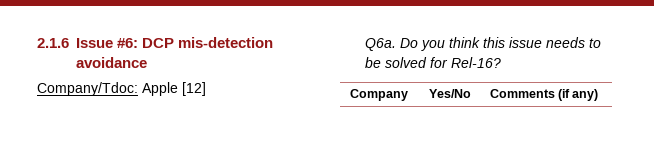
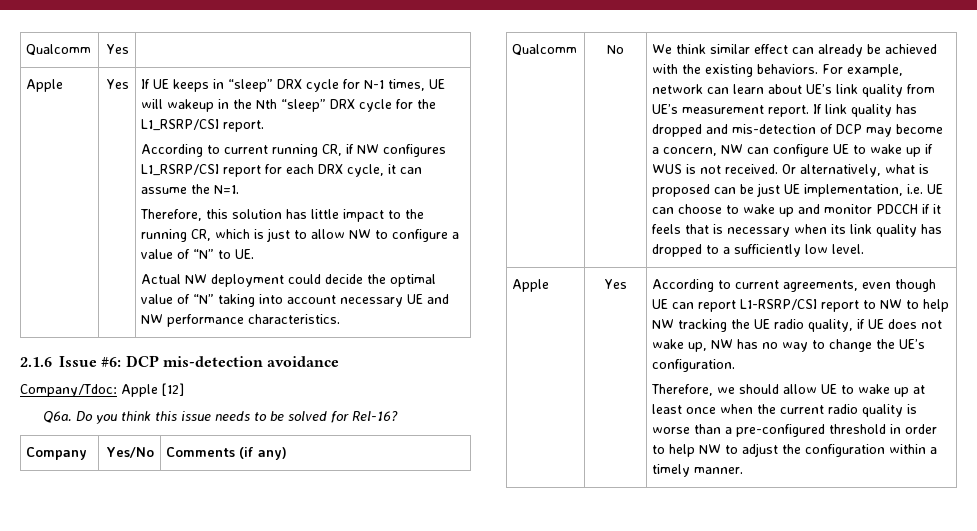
(37, 43) none -> [26,44,92,56] [105,44,129,54] [26,79,64,92] [105,79,129,89] [141,79,446,92] [141,99,437,112] [141,119,265,132] [141,144,447,157] [141,164,423,177] [141,184,240,194] [140,209,425,222] [141,228,460,242] [141,249,255,259] [141,274,437,287] [141,294,450,307] [141,314,341,327] Qualcomm | Yes | // Apple | Yes | If UE keeps in “sleep” DRX cycle for N-1 times, UE will wakeup in the Nth “sleep” DRX cycle for the L1_RSRP/CSI report. // According to current running CR, if NW configures L1_RSRP/CSI report for each DRX cycle, it can assume the N=1. // Therefore, this solution has little impact to the running CR, which is just to allow NW to configure a value of “N” to UE. // Actual NW deployment could decide the optimal value of “N” taking into account necessary UE and NW performance characteristics. //
(599, 95) none -> [512,44,578,56] [607,45,624,54] [652,44,938,57] [652,64,904,77] [652,84,936,97] [652,104,918,117] [652,124,944,137] [652,144,934,157] [652,164,930,177] [652,183,944,197] [652,204,942,217] [652,224,943,237] [652,244,865,257] [512,279,550,292] [604,279,627,289] [652,279,937,292] [652,299,950,312] [652,319,943,332] [652,339,926,352] [652,359,736,372] [651,384,926,397] [652,404,918,417] [652,424,938,437] [652,443,938,457] [652,464,744,477] // Qualcomm | No | We think similar effect can already be achieved with the existing behaviors. For example, network can learn about UE’s link quality from UE’s measurement report. If link quality has dropped and mis-detection of DCP may become a concern, NW can configure UE to wake up if WUS is not received. Or alternatively, what is proposed can be just UE implementation, i.e. UE can choose to wake up and monitor PDCCH if it feels that is necessary when its link quality has dropped to a sufficiently low level. // Apple | Yes | According to current agreements, even though UE can report L1-RSRP/CSI report to NW to help NW tracking the UE radio quality, if UE does not wake up, NW has no way to change the UE’s configuration. // Therefore, we should allow UE to wake up at least once when the current radio quality is worse than a pre-configured threshold in order to help NW to adjust the configuration within a timely manner.

